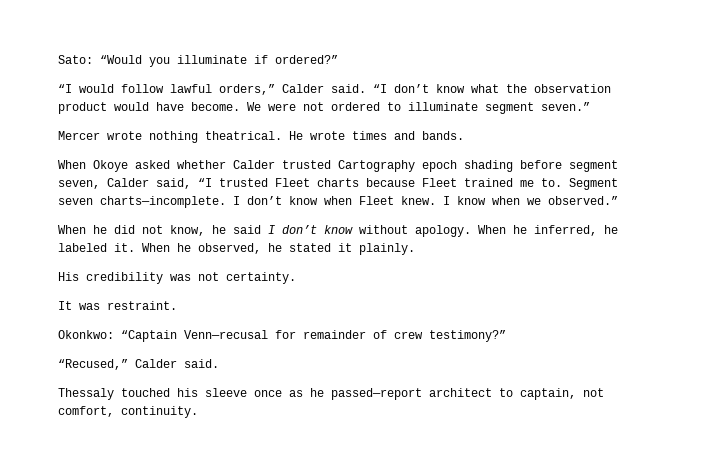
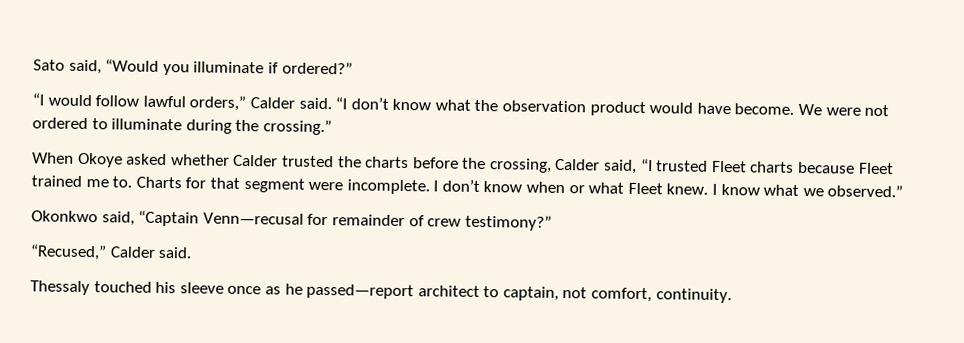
[58,55,93,64] Sato: -> [33,59,102,75] Sato said,
[485,102,590,114] [58,131,464,143] segment seven.” // Mercer wrote nothing theatrical. He wrote times and bands. -> [185,119,332,136] during the crossing.”
[338,160,618,172] [58,180,100,189] Cartography epoch shading before segment seven, -> [337,156,552,173] the charts before the crossing,
[569,178,618,190] [58,196,226,208] Segment seven charts—incomplete. -> [135,176,430,195] Charts for that segment were incomplete.
(352, 200) none -> [568,182,625,194] or what
[492,196,520,205] when -> [763,184,800,196] what
[58,225,618,237] [58,243,415,255] [58,272,296,284] [58,301,177,310] [58,330,114,339] When he did not know, he said I don’t know without apology. When he inferred, he labeled it. When he observed, he stated it plainly. // His credibility was not certainty. // It was restraint. // Okonkwo: -> [31,210,135,226] Okonkwo said,

